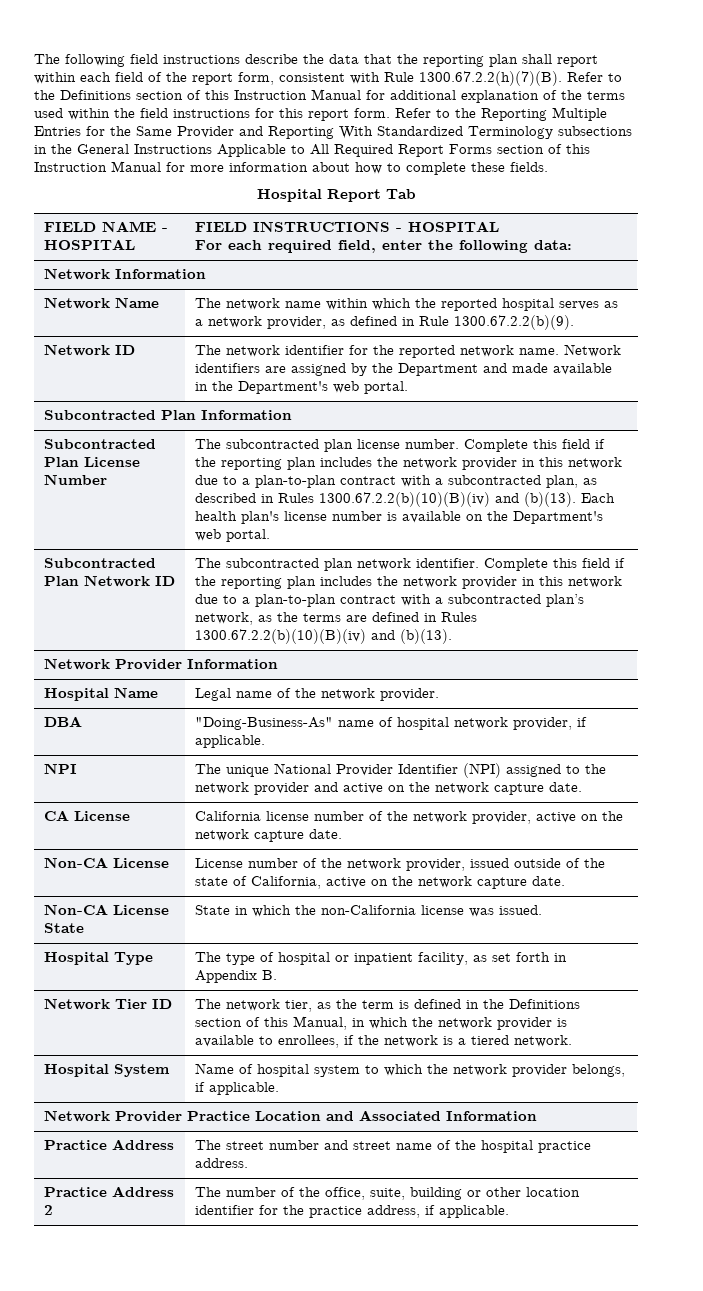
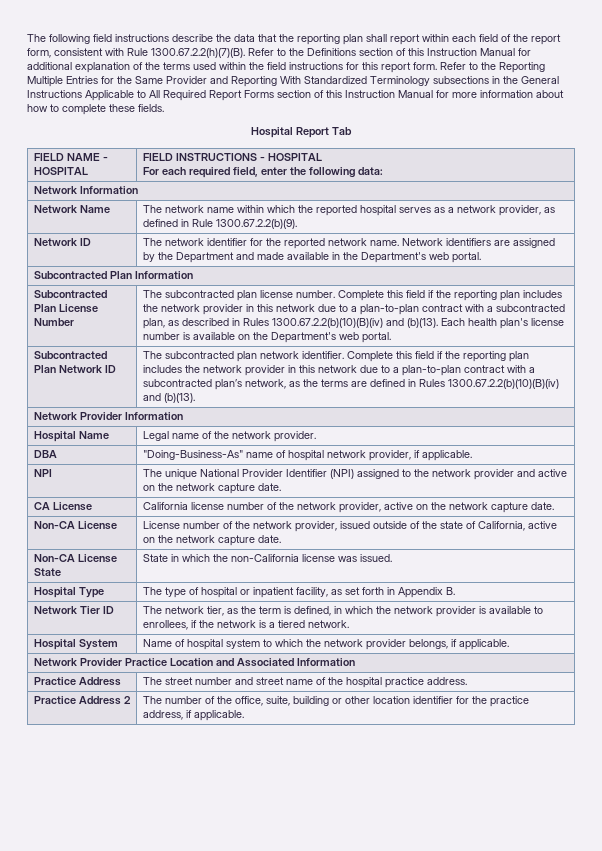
[413,999,580,1009] [194,1016,347,1030] defined in the Definitions section of this Manual, -> [293,606,331,616] defined,

